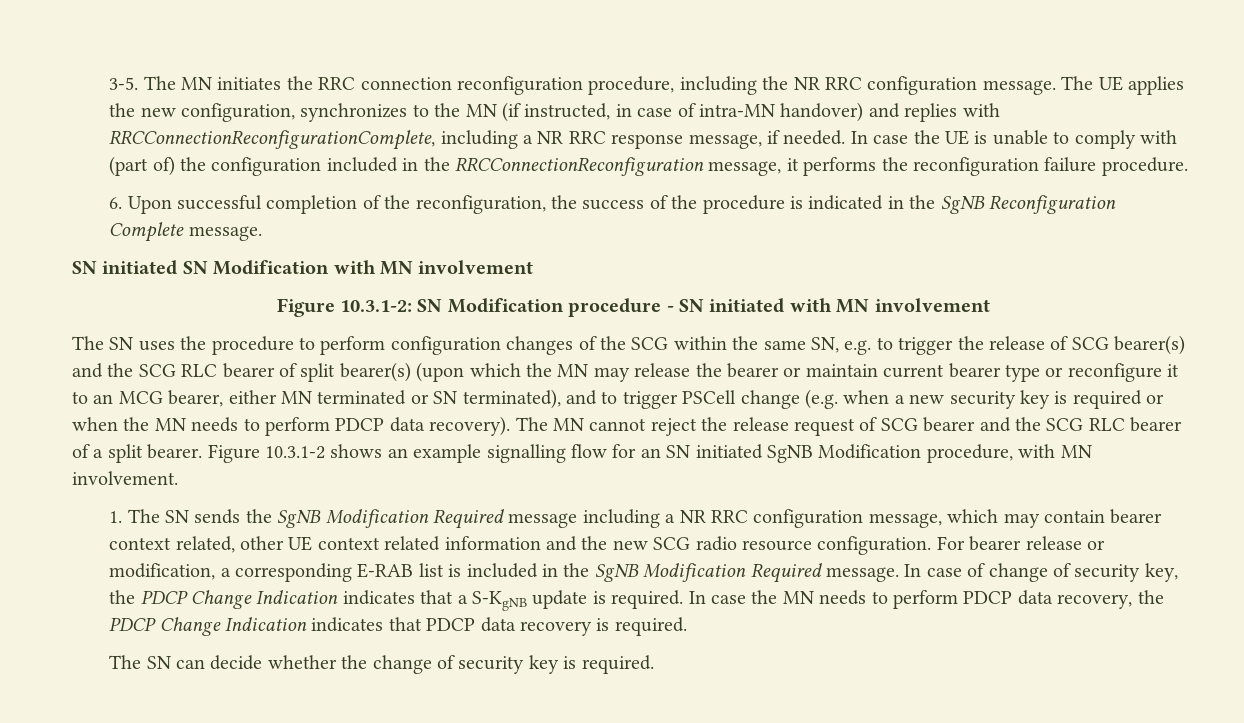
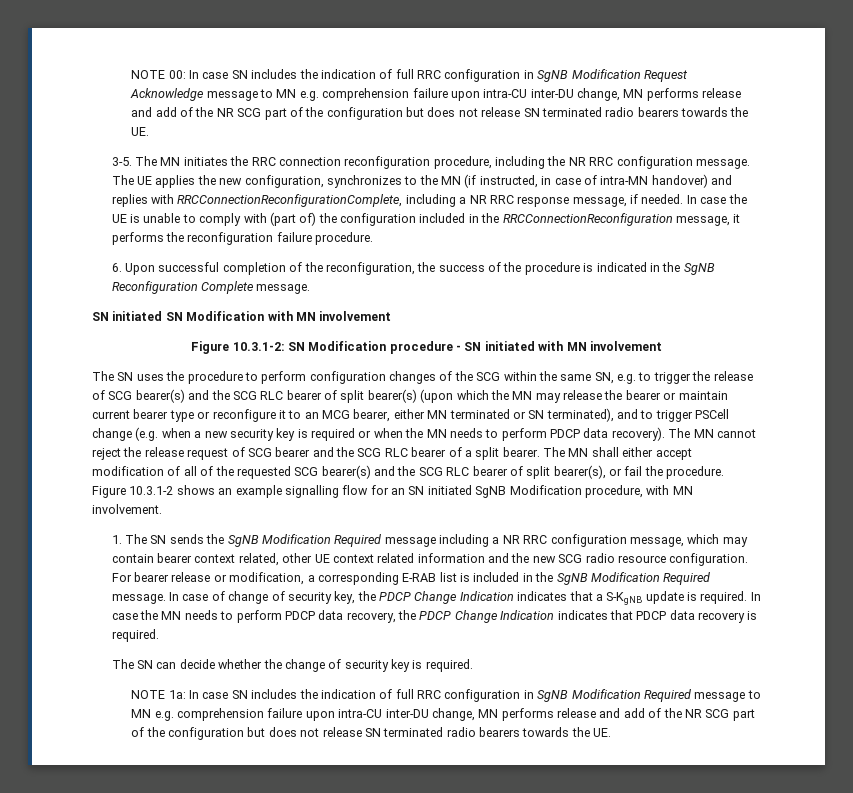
(109, 83) none -> [131,69,688,82] [130,88,742,101] [131,107,749,120] [131,127,150,136] NOTE 00: In case SN includes the indication of full RRC configuration in SgNB Modification Request Acknowledge message to MN e.g. comprehension failure upon intra-CU inter-DU change, MN performs release and add of the NR SCG part of the configuration but does not release SN terminated radio bearers towards the UE. //
(203, 451) none -> [543,447,692,460] [92,465,725,479] The MN shall either accept modification of all of the requested SCG bearer(s) and the SCG RLC bearer of split bearer(s), or fail the procedure.
(654, 664) none -> [131,689,761,702] [131,708,755,721] [131,727,612,740] // NOTE 1a: In case SN includes the indication of full RRC configuration in SgNB Modification Required message to MN e.g. comprehension failure upon intra-CU inter-DU change, MN performs release and add of the NR SCG part of the configuration but does not release SN terminated radio bearers towards the UE.

